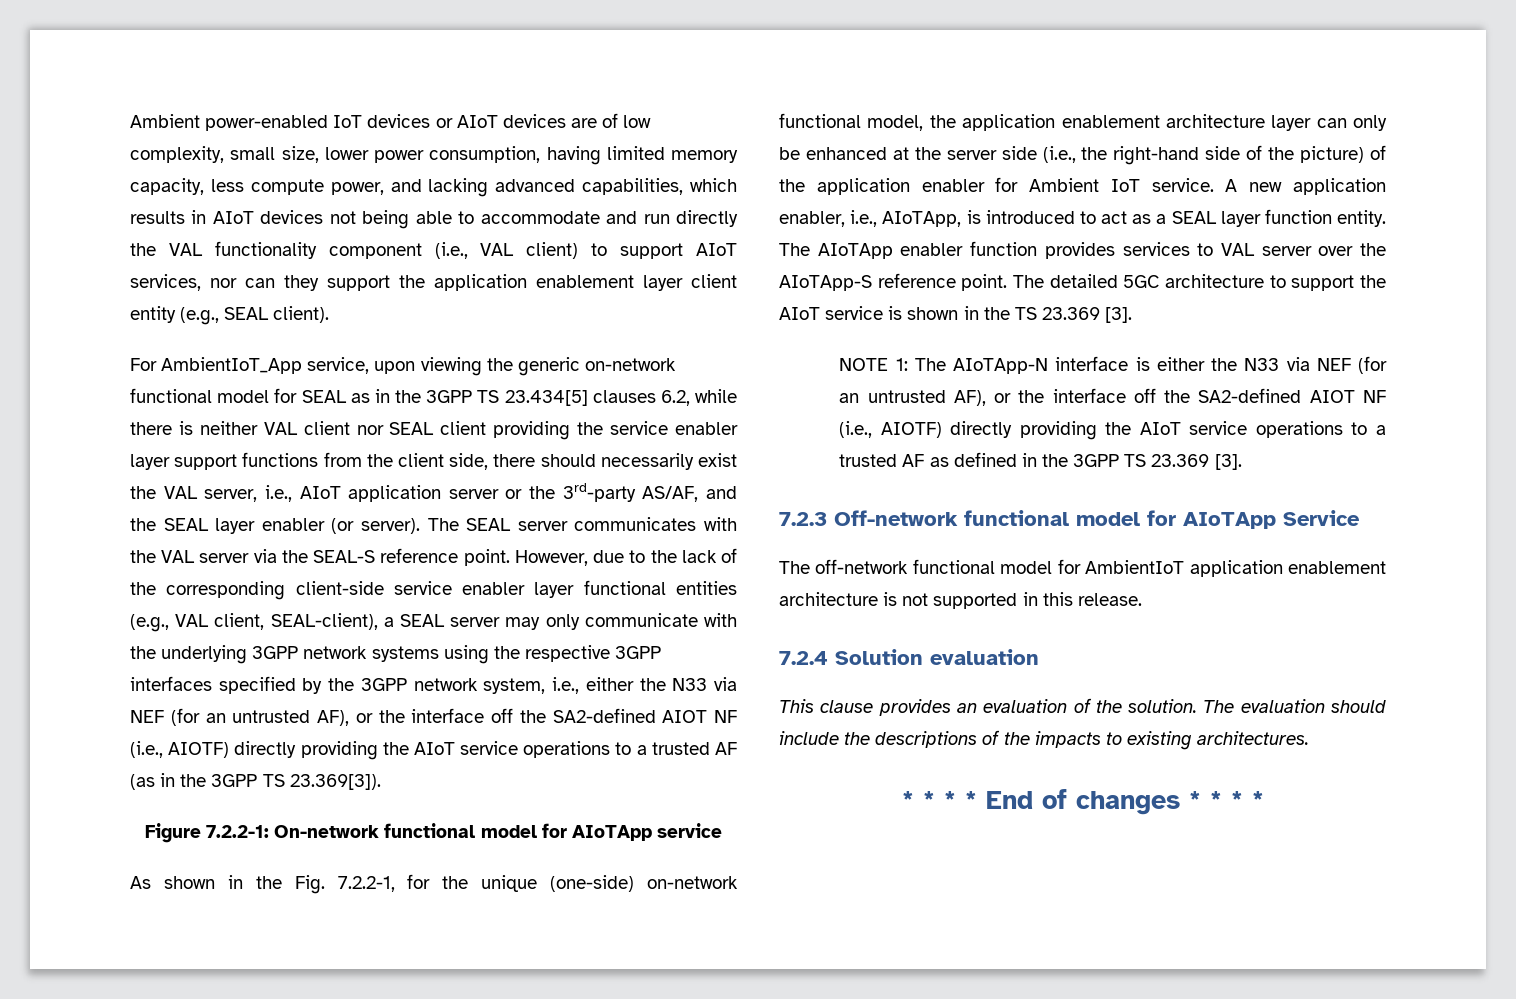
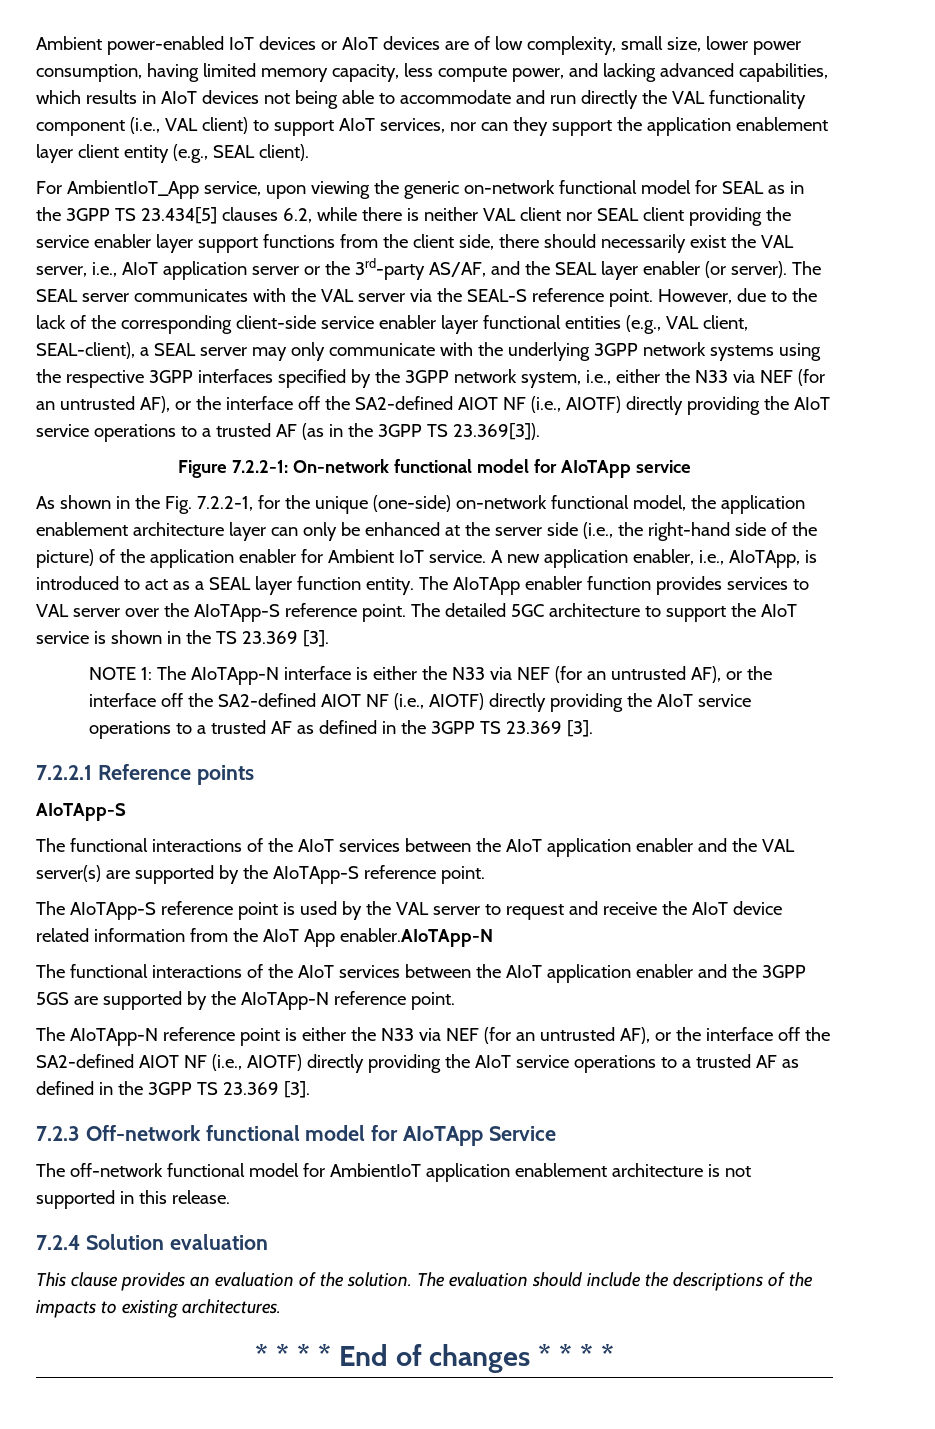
(1242, 462) none -> [36,764,254,785] [36,803,126,821] [36,838,795,857] [36,865,485,884] [36,901,782,920] [36,928,493,947] [36,964,806,983] [36,991,455,1010] [36,1027,830,1046] [36,1054,799,1073] [36,1081,310,1098] // 7.2.2.1 Reference points // AIoTApp-S // The functional interactions of the AIoT services between the AIoT application enabler and the VAL server(s) are supported by the AIoTApp-S reference point. // The AIoTApp-S reference point is used by the VAL server to request and receive the AIoT device related information from the AIoT App enabler.AIoTApp-N // The functional interactions of the AIoT services between the AIoT application enabler and the 3GPP 5GS are supported by the AIoTApp-N reference point. // The AIoTApp-N reference point is either the N33 via NEF (for an untrusted AF), or the interface off the SA2-defined AIOT NF (i.e., AIOTF) directly providing the AIoT service operations to a trusted AF as defined in the 3GPP TS 23.369 [3].

